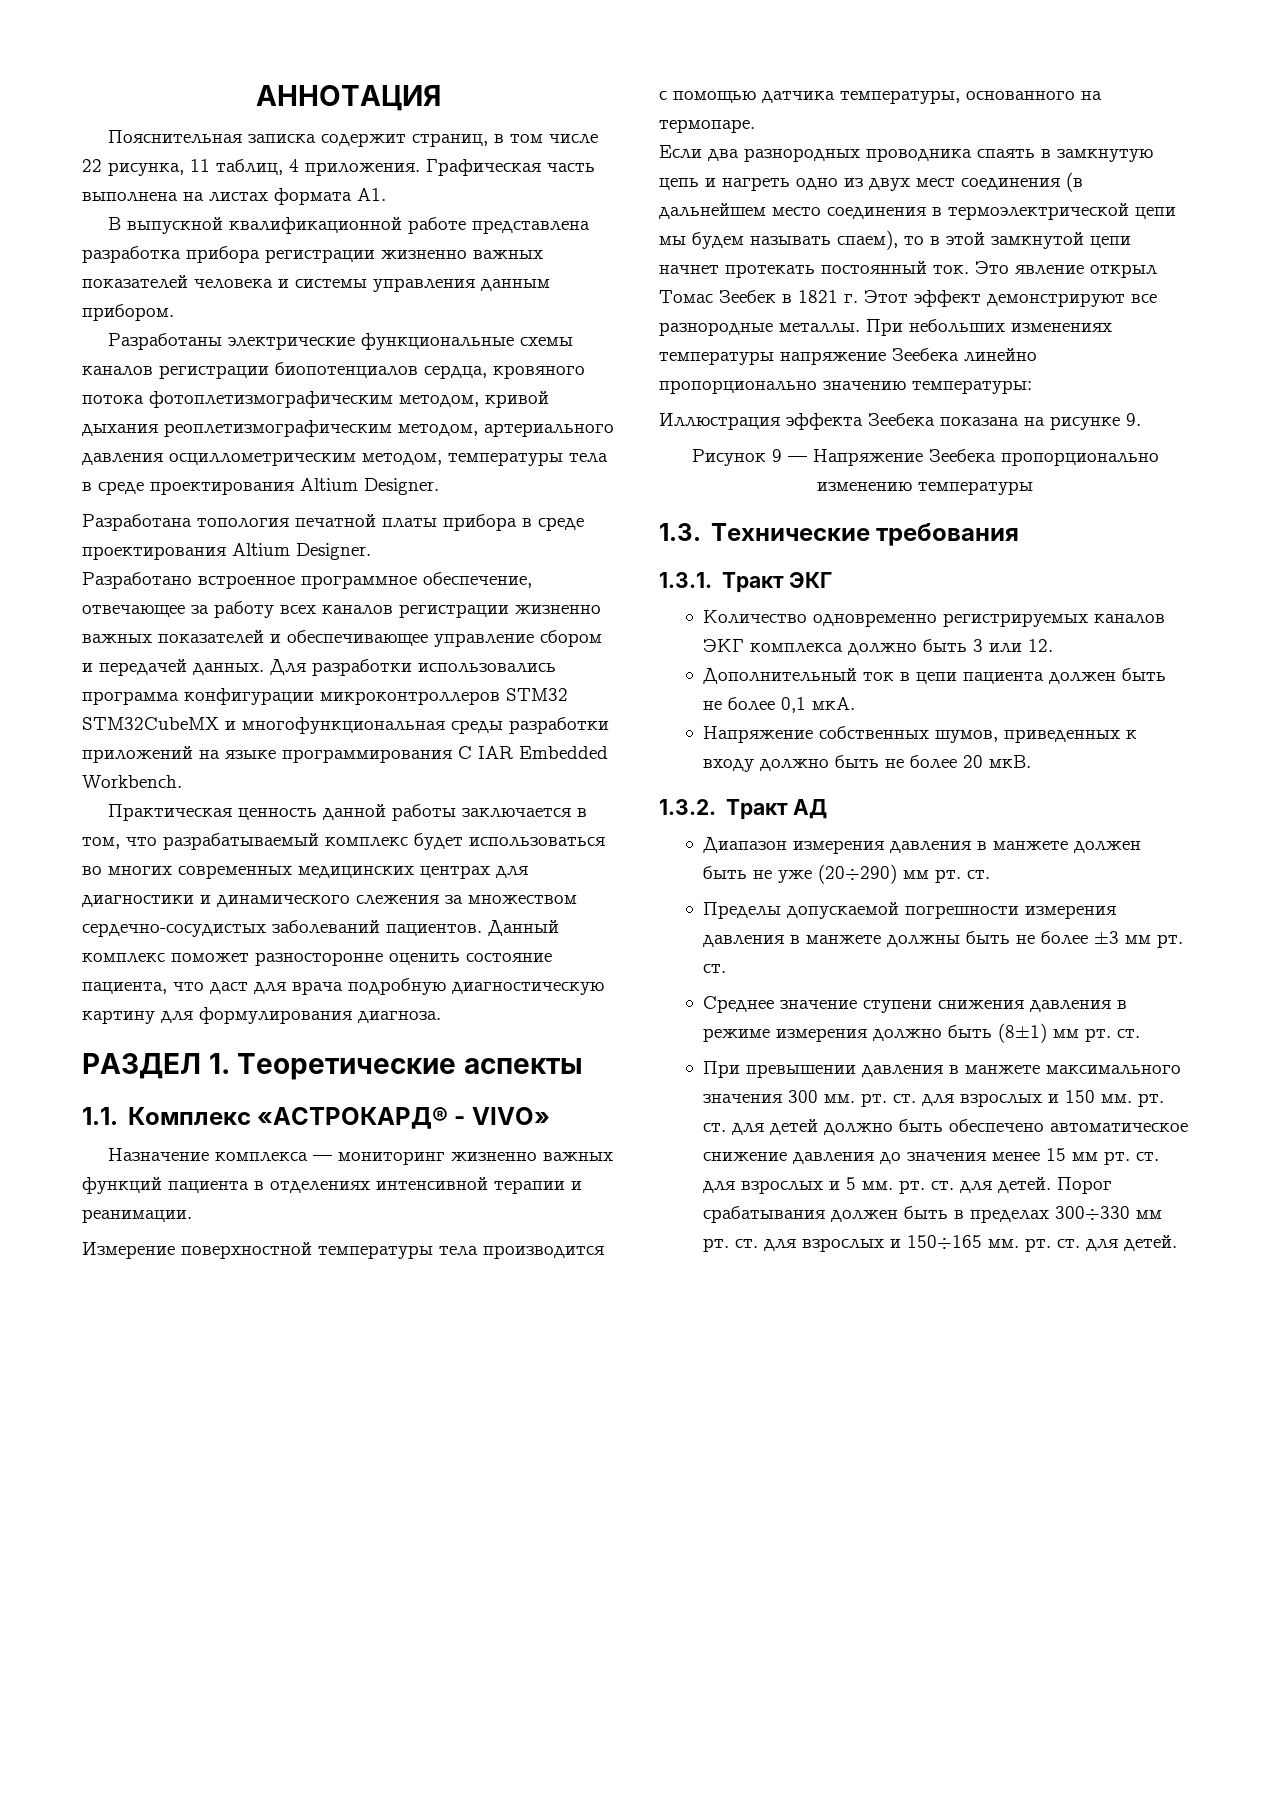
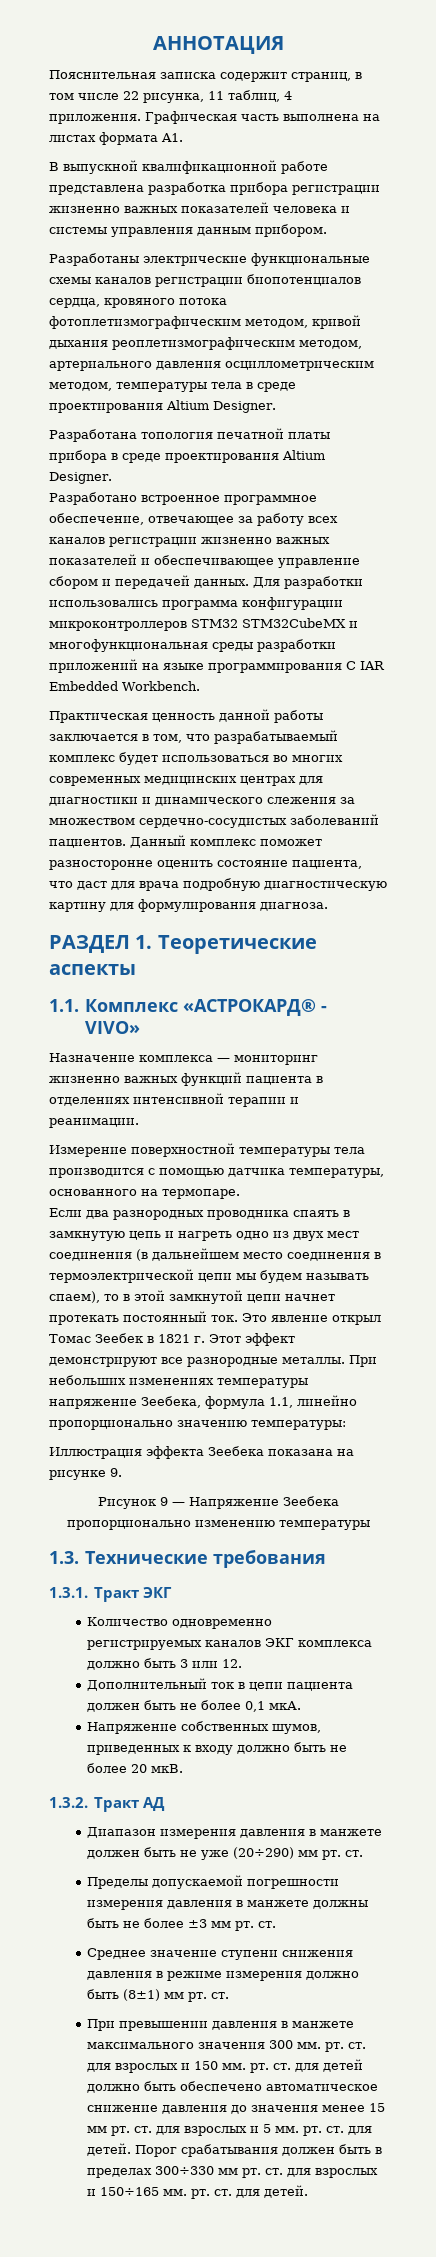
[892,348,959,361] Зеебека -> [141,1396,293,1409] Зеебека, формула 1.1,

